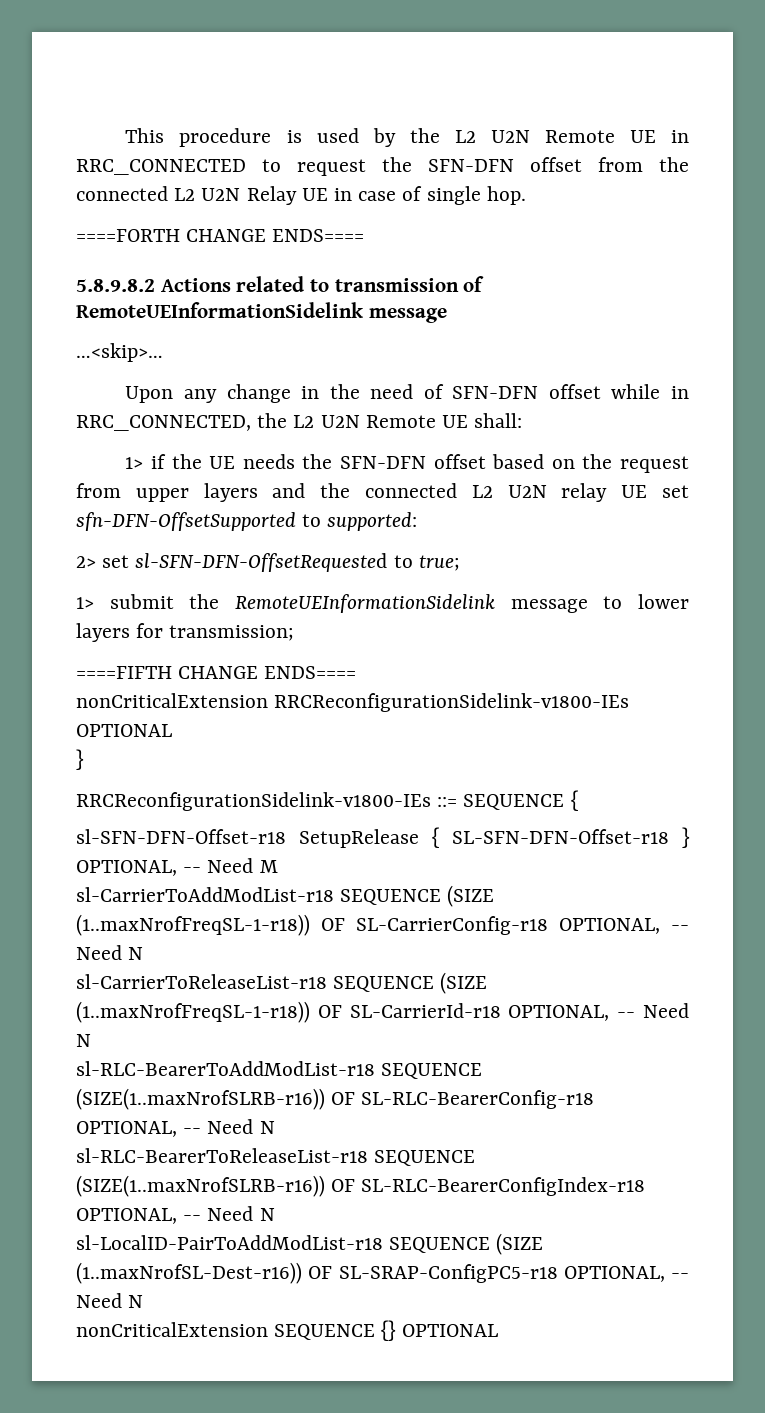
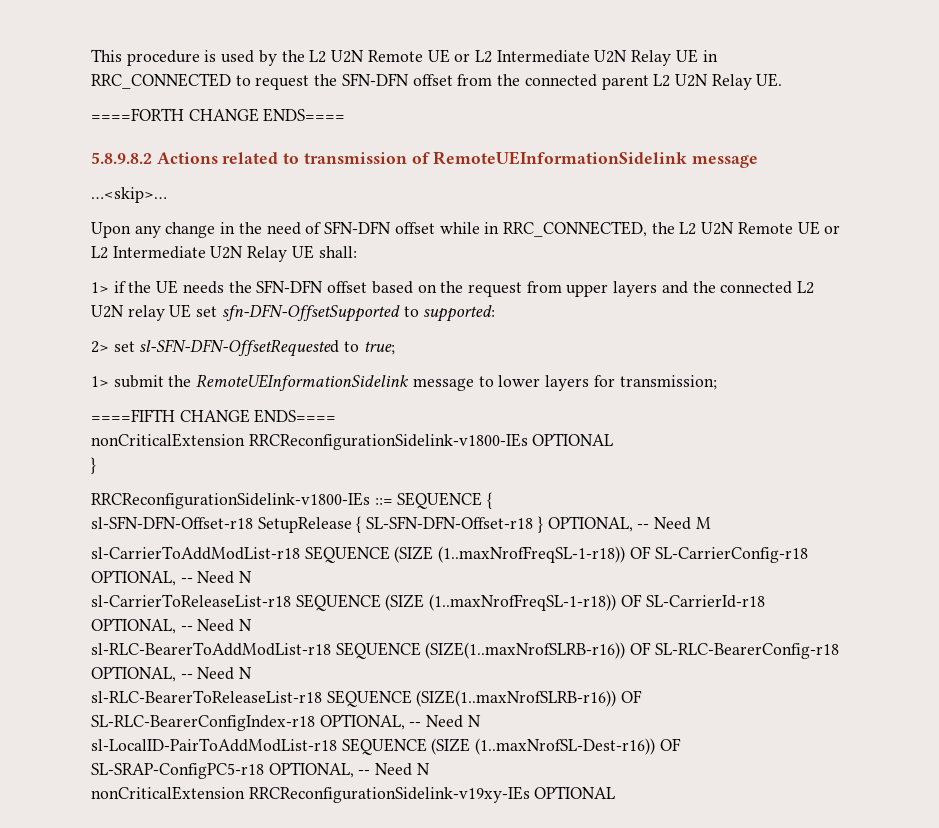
(656, 136) none -> [454,49,698,66] or L2 Intermediate U2N Relay UE
(168, 193) none -> [601,75,649,90] parent
[301,186,526,205] UE in case of single hop. -> [756,73,783,87] UE.
(469, 421) none -> [824,225,841,234] [91,245,314,262] or L2 Intermediate U2N Relay UE
[274,1320,397,1341] SEQUENCE {} -> [248,786,530,803] RRCReconfigurationSidelink-v19xy-IEs

